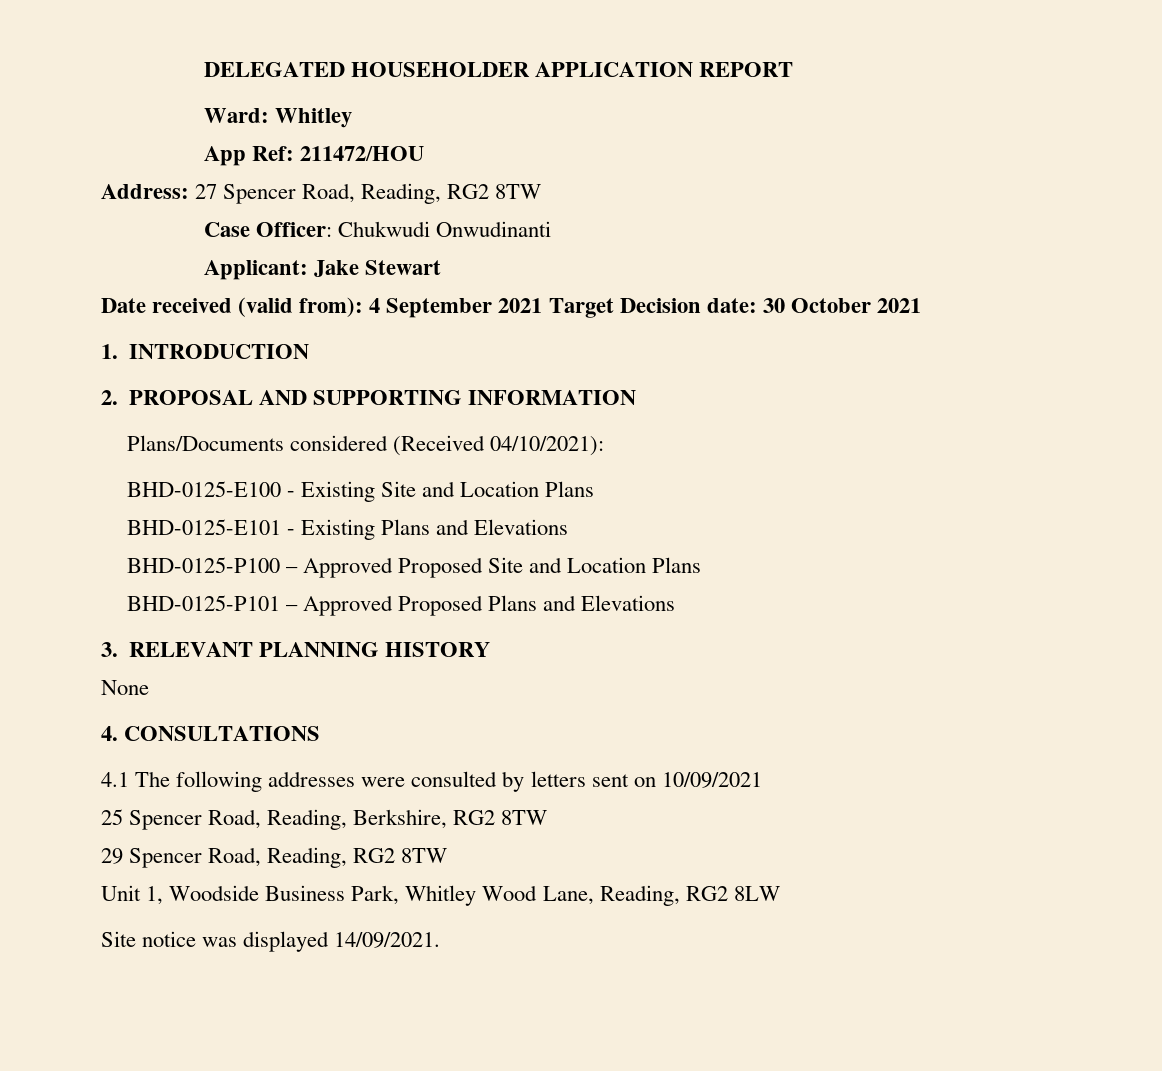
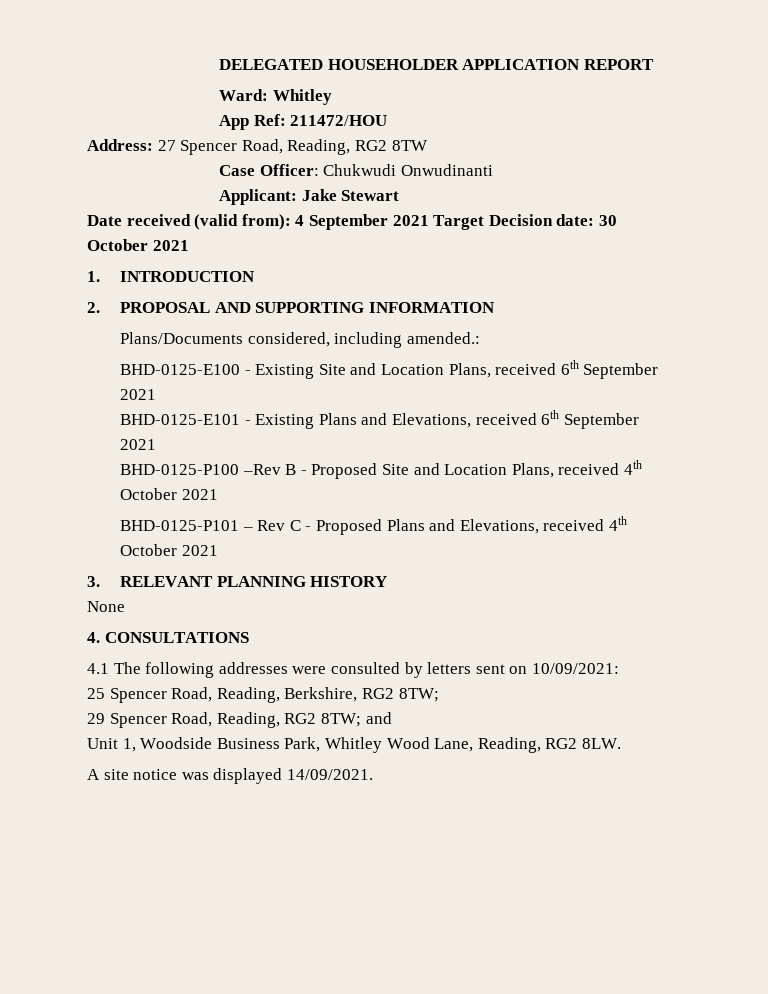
[289,435,604,456] considered (Received 04/10/2021): -> [247,332,480,348] considered, including amended.:
[545,481,595,497] Plans -> [448,360,659,379] [119,389,156,400] Plans, received 6th September 2021
[474,519,569,535] [126,557,702,578] [126,595,676,616] Elevations // BHD-0125-P100 – Approved Proposed Site and Location Plans // BHD-0125-P101 – Approved Proposed Plans and Elevations -> [391,410,639,429] [119,439,156,450] [119,460,642,479] [119,488,218,500] [119,516,627,535] [119,544,218,556] Elevations, received 6th September 2021 // BHD-0125-P100 –Rev B - Proposed Site and Location Plans, received 4th October 2021 // BHD-0125-P101 – Rev C - Proposed Plans and Elevations, received 4th October 2021
[661,772,762,788] 10/09/2021 -> [531,663,619,674] 10/09/2021:
[501,810,548,825] 8TW -> [398,688,439,702] 8TW;
[401,848,448,863] 8TW -> [320,712,392,727] 8TW; and
[733,886,780,901] [101,931,136,947] 8LW // Site -> [581,738,621,749] [87,769,129,780] 8LW. // A site

